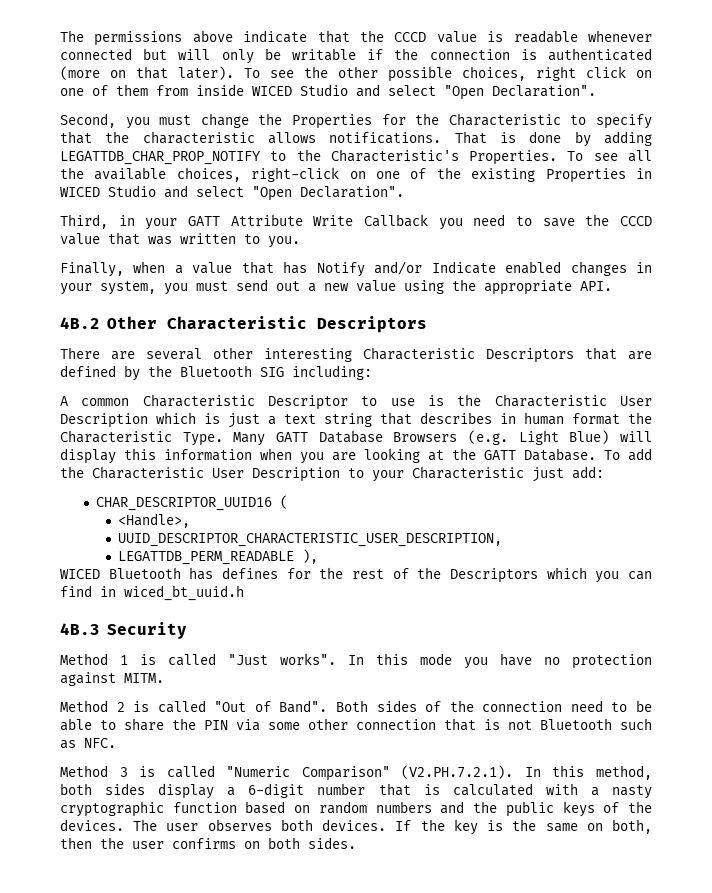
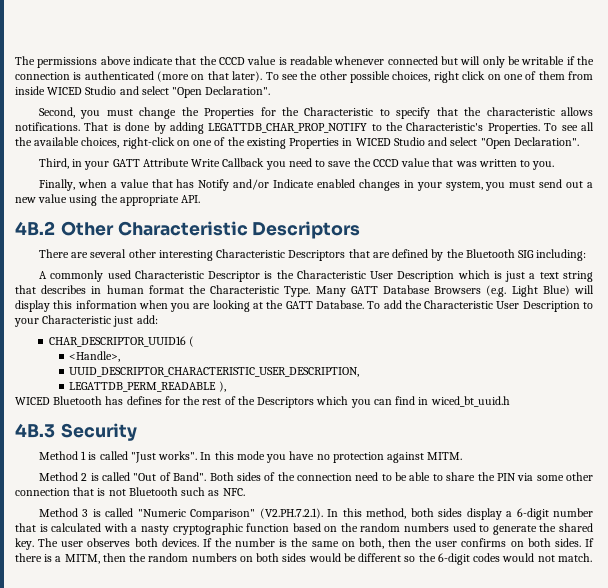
[81,394,415,410] common Characteristic Descriptor to use -> [50,270,261,282] commonly used Characteristic Descriptor
[318,801,653,817] [60,819,124,831] random numbers and the public keys of the devices. -> [340,523,593,535] [15,538,34,550] the random numbers used to generate the shared key.
[453,819,478,835] key -> [235,538,276,547] number
(356, 843) none -> [585,538,595,547] [15,553,592,565] If there is a MITM, then the random numbers on both sides would be different so the 6-digit codes would not match.

